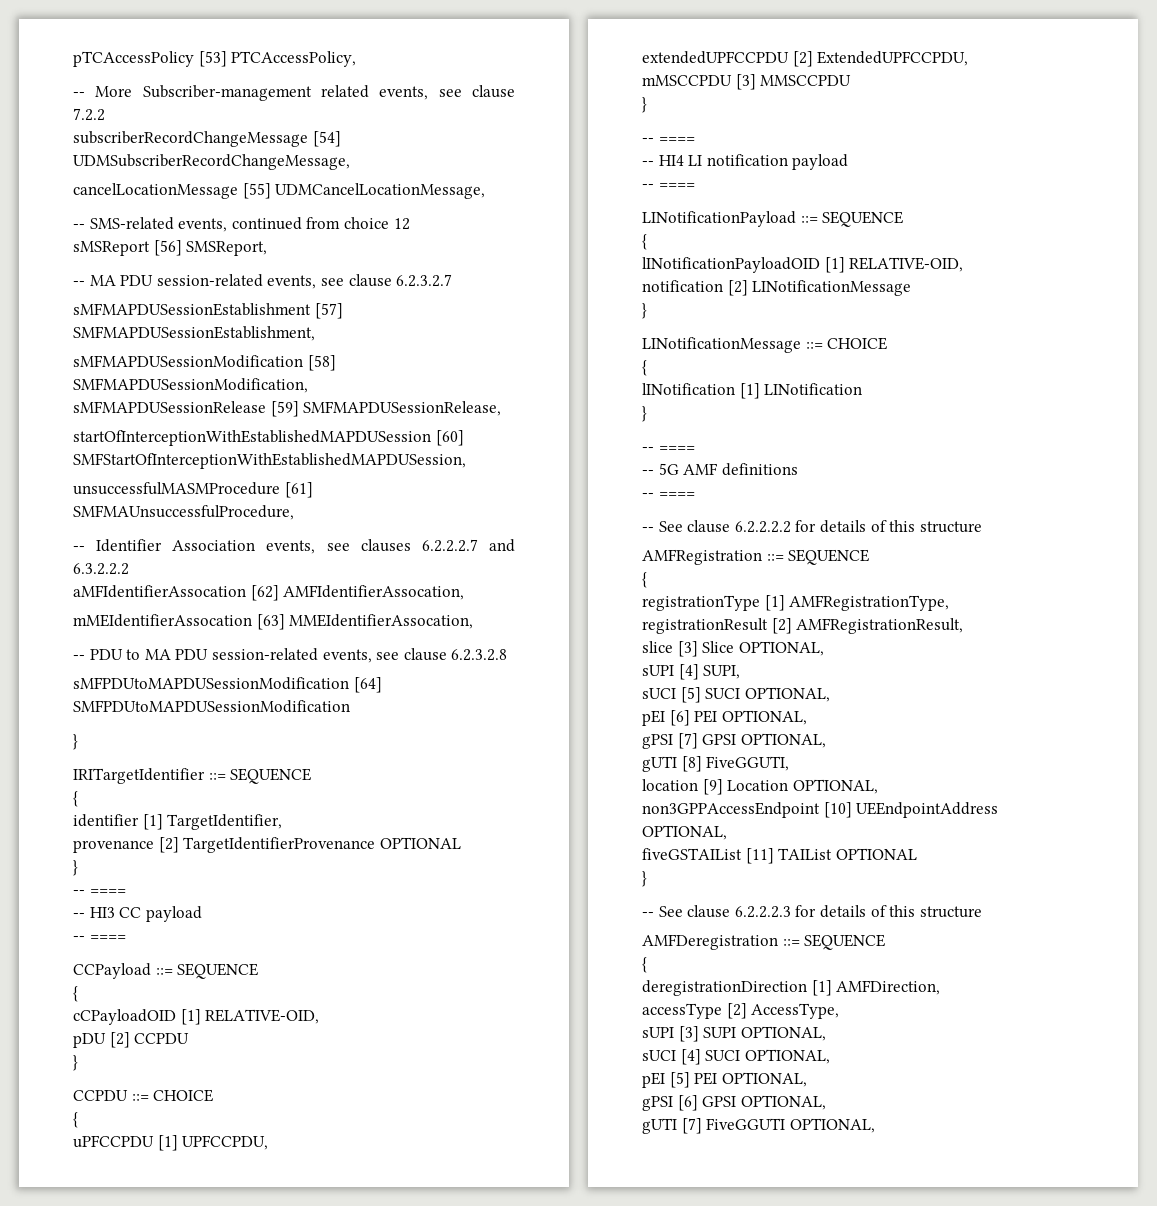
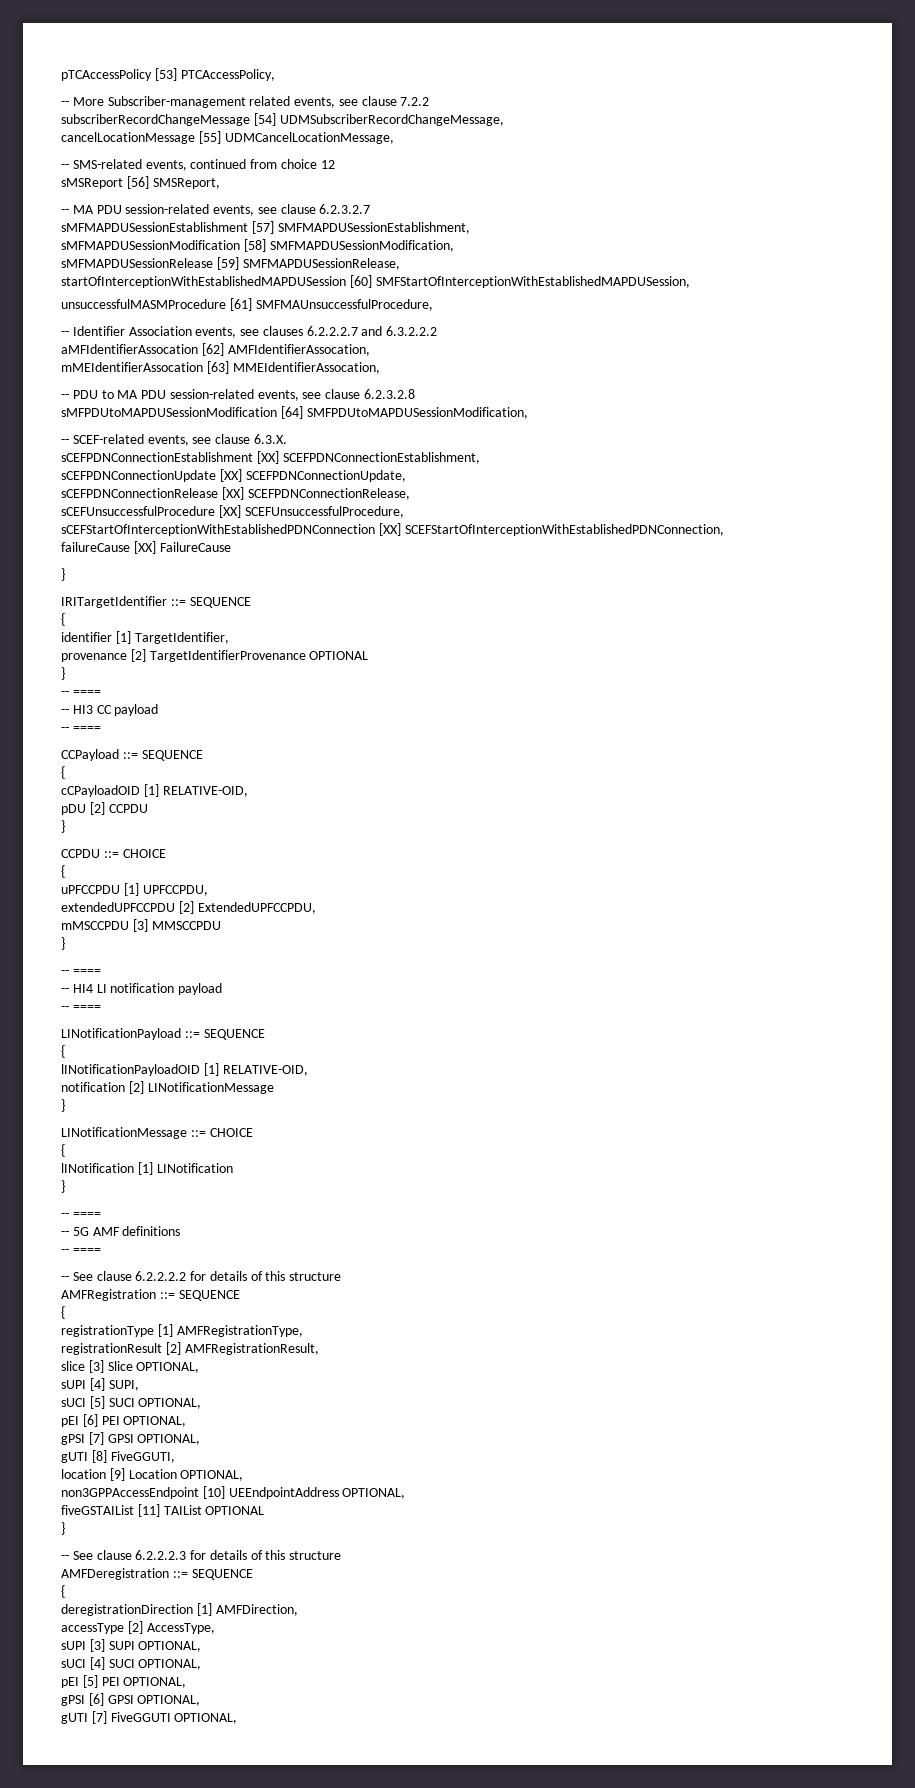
[73,700,350,713] SMFPDUtoMAPDUSessionModification -> [306,407,528,419] [61,434,287,446] [61,451,480,464] [61,469,406,482] [61,487,410,500] [61,505,404,518] [61,523,724,536] [61,541,231,554] SMFPDUtoMAPDUSessionModification, // -- SCEF-related events, see clause 6.3.X. // sCEFPDNConnectionEstablishment [XX] SCEFPDNConnectionEstablishment, // sCEFPDNConnectionUpdate [XX] SCEFPDNConnectionUpdate, // sCEFPDNConnectionRelease [XX] SCEFPDNConnectionRelease, // sCEFUnsuccessfulProcedure [XX] SCEFUnsuccessfulProcedure, // sCEFStartOfInterceptionWithEstablishedPDNConnection [XX] SCEFStartOfInterceptionWithEstablishedPDNConnection, // failureCause [XX] FailureCause

